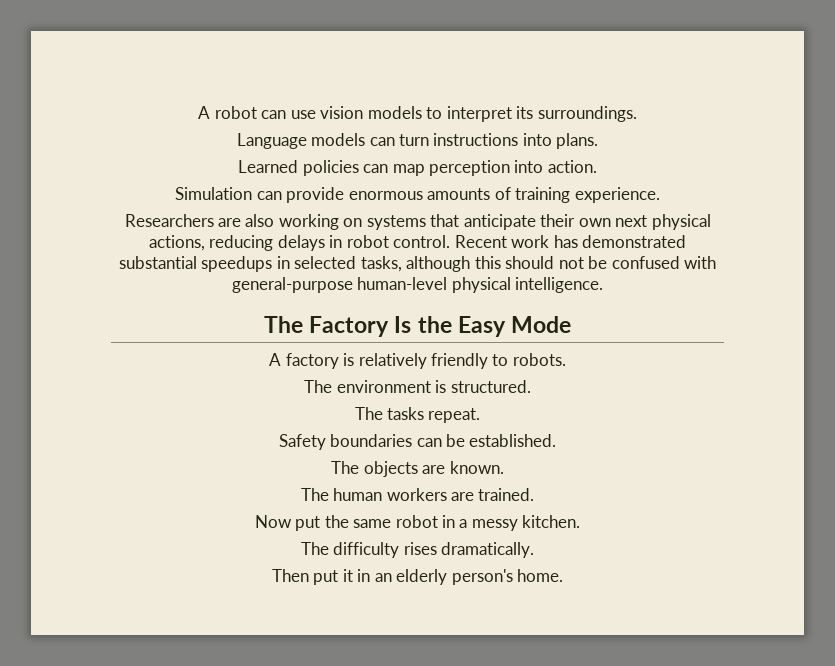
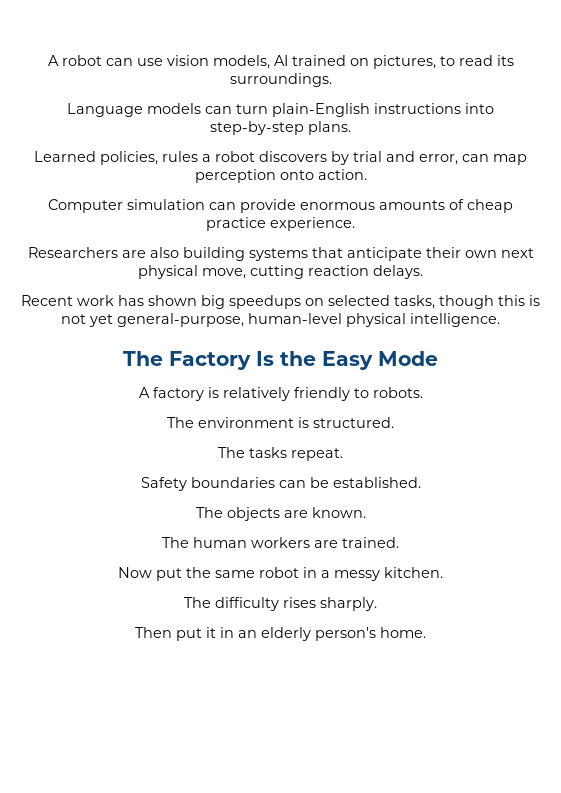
[367,106,512,122] models to interpret -> [212,55,493,69] models, AI trained on pictures, to read
(429, 140) none -> [272,103,370,117] plain-English
(552, 139) none -> [210,121,304,135] step-by-step
[302,160,359,176] policies -> [100,151,458,165] policies, rules a robot discovers by trial and error,
[514,160,544,173] into -> [279,170,314,180] onto
[175,187,253,200] Simulation -> [48,199,205,213] Computer simulation
[515,187,571,203] training -> [467,199,513,213] [206,217,266,231] cheap practice
[278,214,363,230] working on -> [182,247,245,261] building
[148,235,687,251] [118,256,717,272] [231,277,353,293] actions, reducing delays in robot control. Recent work has demonstrated substantial speedups in selected tasks, although this should not be confused with general-purpose -> [202,265,423,279] [21,295,540,309] [61,313,244,327] move, cutting reaction delays. // Recent work has shown big speedups on selected tasks, though this is not yet general-purpose,
[441,542,535,558] dramatically. -> [320,597,377,611] sharply.

